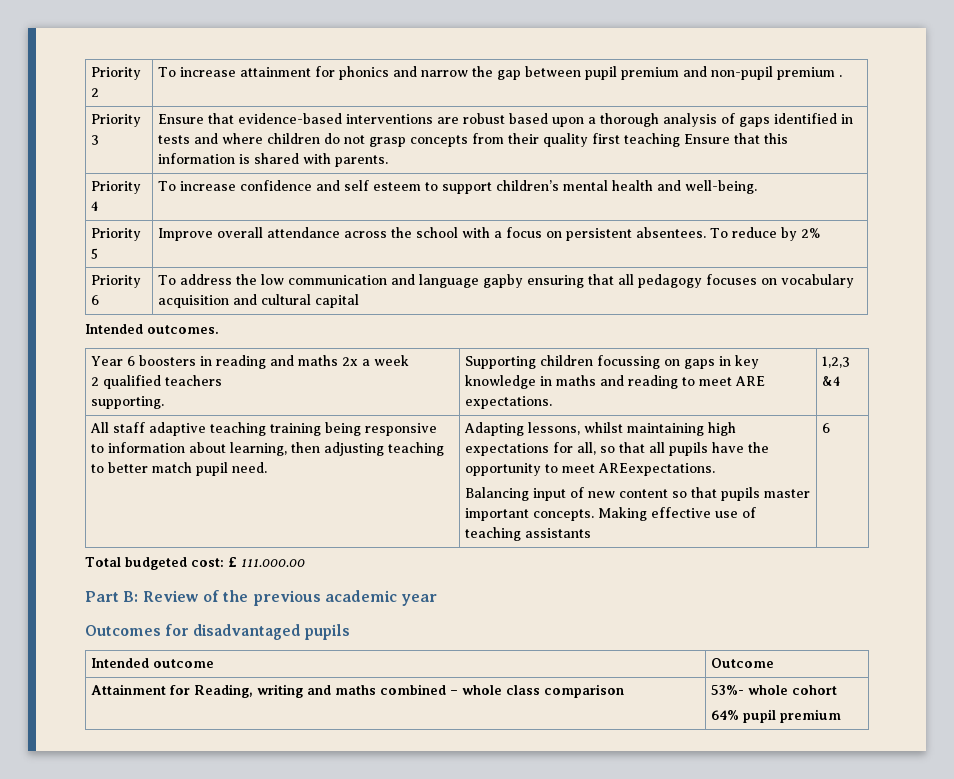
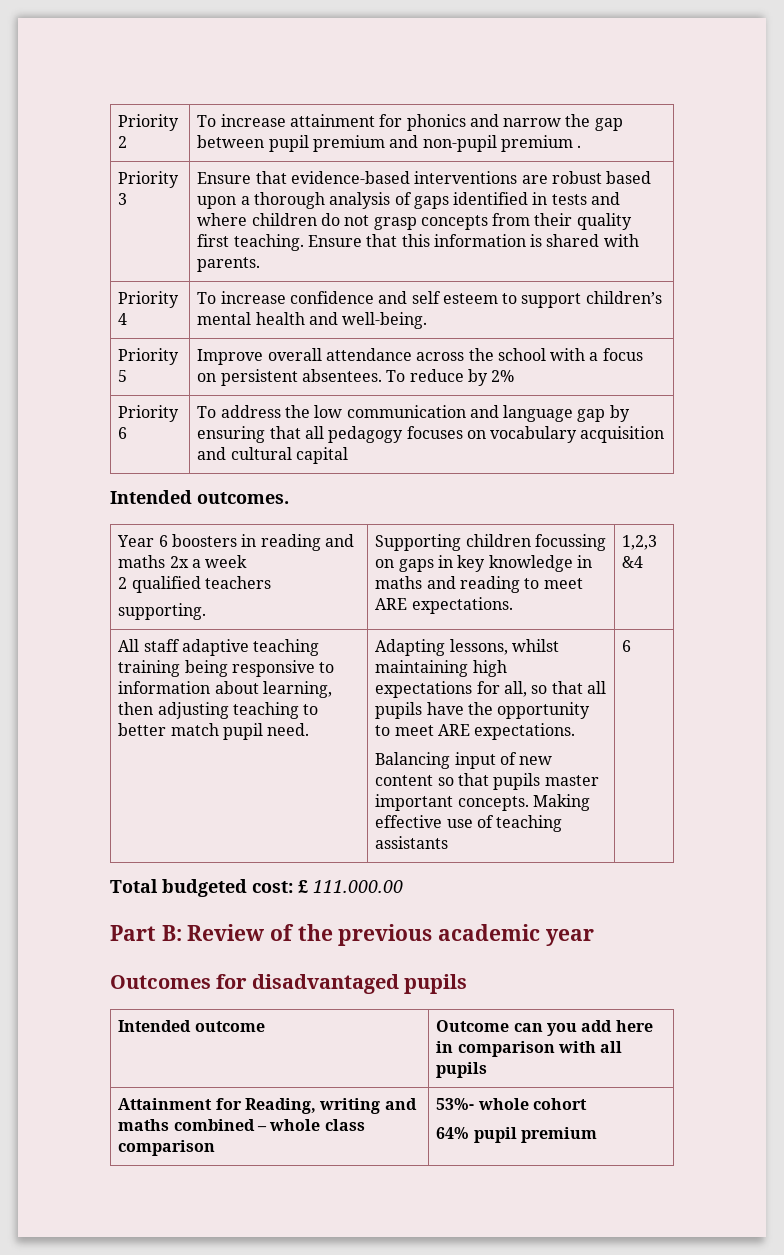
[624,133,681,147] teaching -> [233,234,304,251] teaching.
[483,274,524,288] gapby -> [577,405,630,422] gap by
[598,463,716,476] AREexpectations. -> [437,723,576,740] ARE expectations.
(775, 663) none -> [513,1020,653,1036] [436,1041,623,1057] [436,1062,488,1078] can you add here in comparison with all pupils

